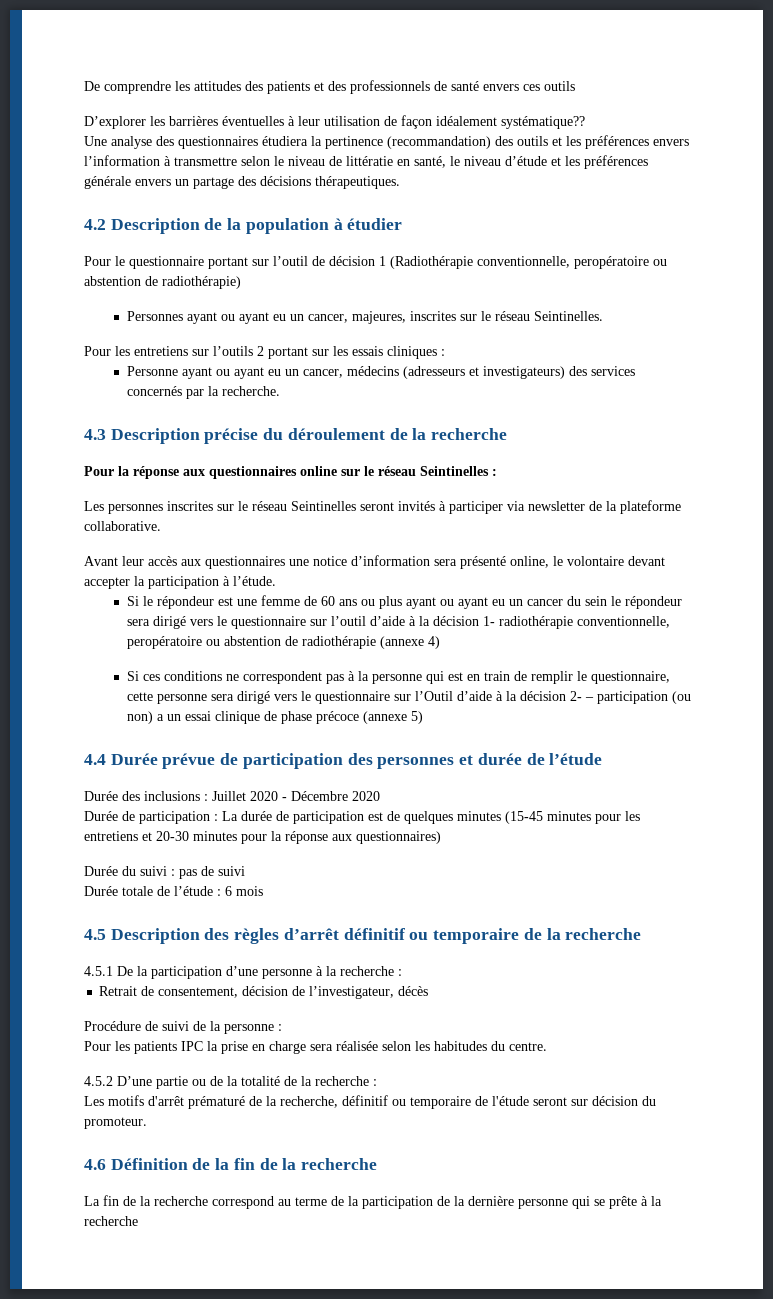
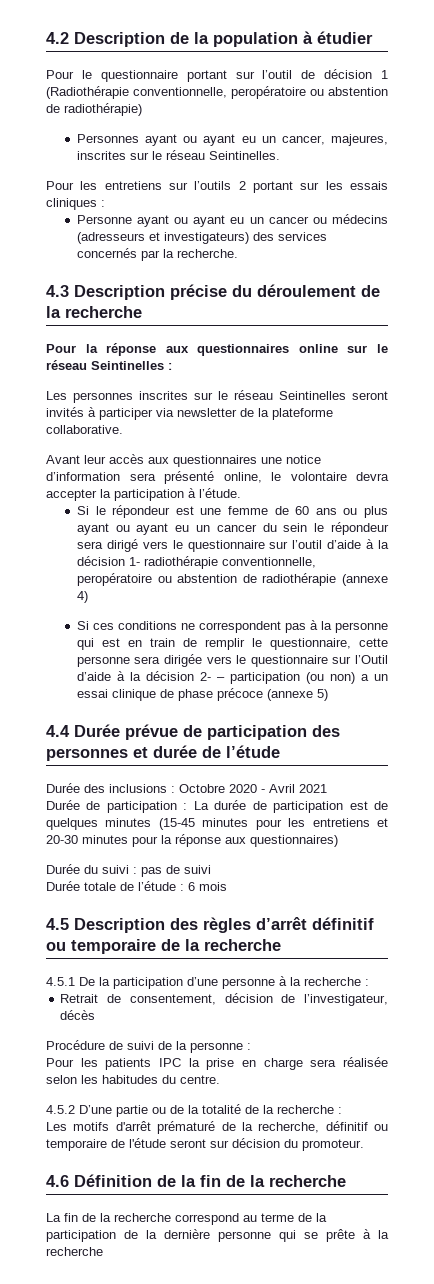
[84,80,575,94] [84,115,585,129] [84,135,689,149] [84,155,648,169] [84,176,400,189] De comprendre les attitudes des patients et des professionnels de santé envers ces outils // D’explorer les barrières éventuelles à leur utilisation de façon idéalement systématique?? // Une analyse des questionnaires étudiera la pertinence (recommandation) des outils et les préférences envers l’information à transmettre selon le niveau de littératie en santé, le niveau d’étude et les préférences générale envers un partage des décisions thérapeutiques. // -> (46, 38) none
[302,369,343,378] cancer, -> [268,216,327,224] cancer ou
[628,556,665,566] devant -> [356,472,389,481] devra
[236,691,270,704] dirigé -> [164,654,203,667] dirigée
[212,791,246,801] Juillet -> [179,784,225,793] Octobre
[291,791,380,801] Décembre 2020 -> [269,784,327,793] Avril 2021

